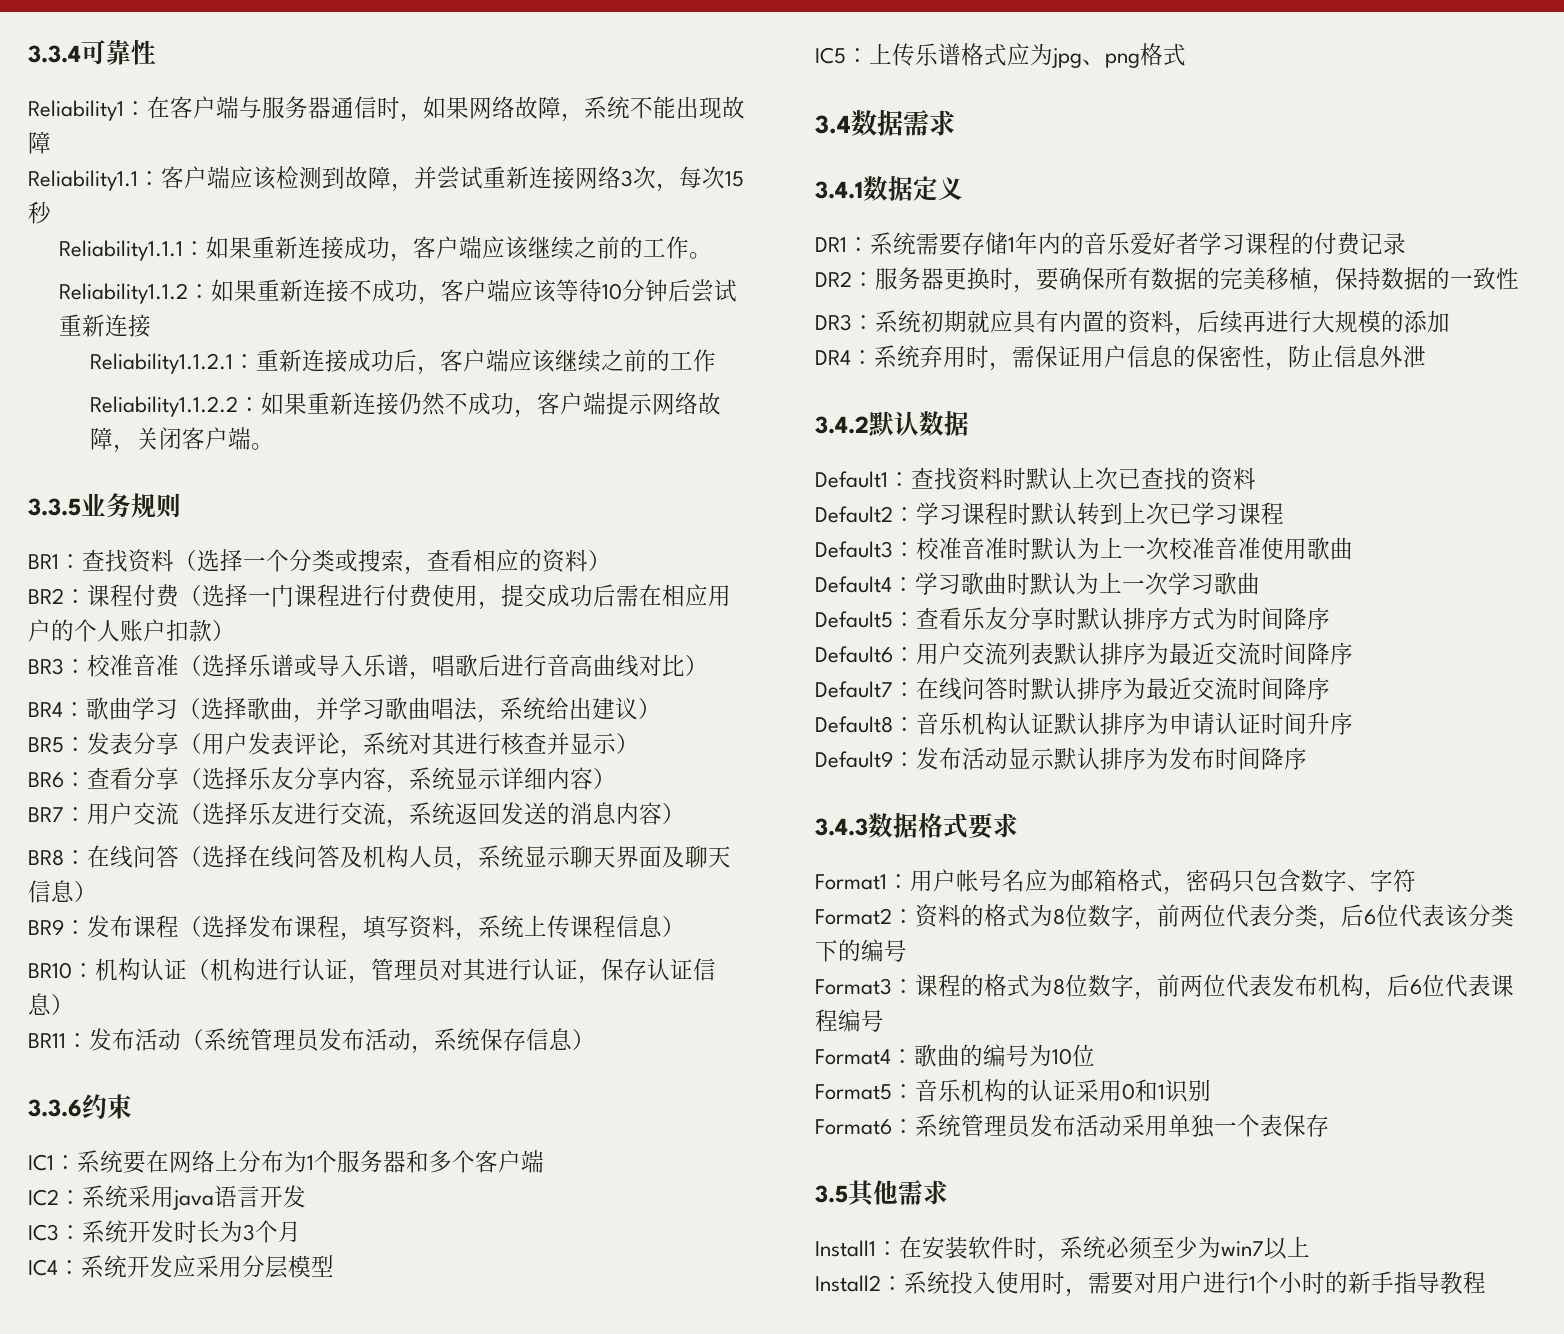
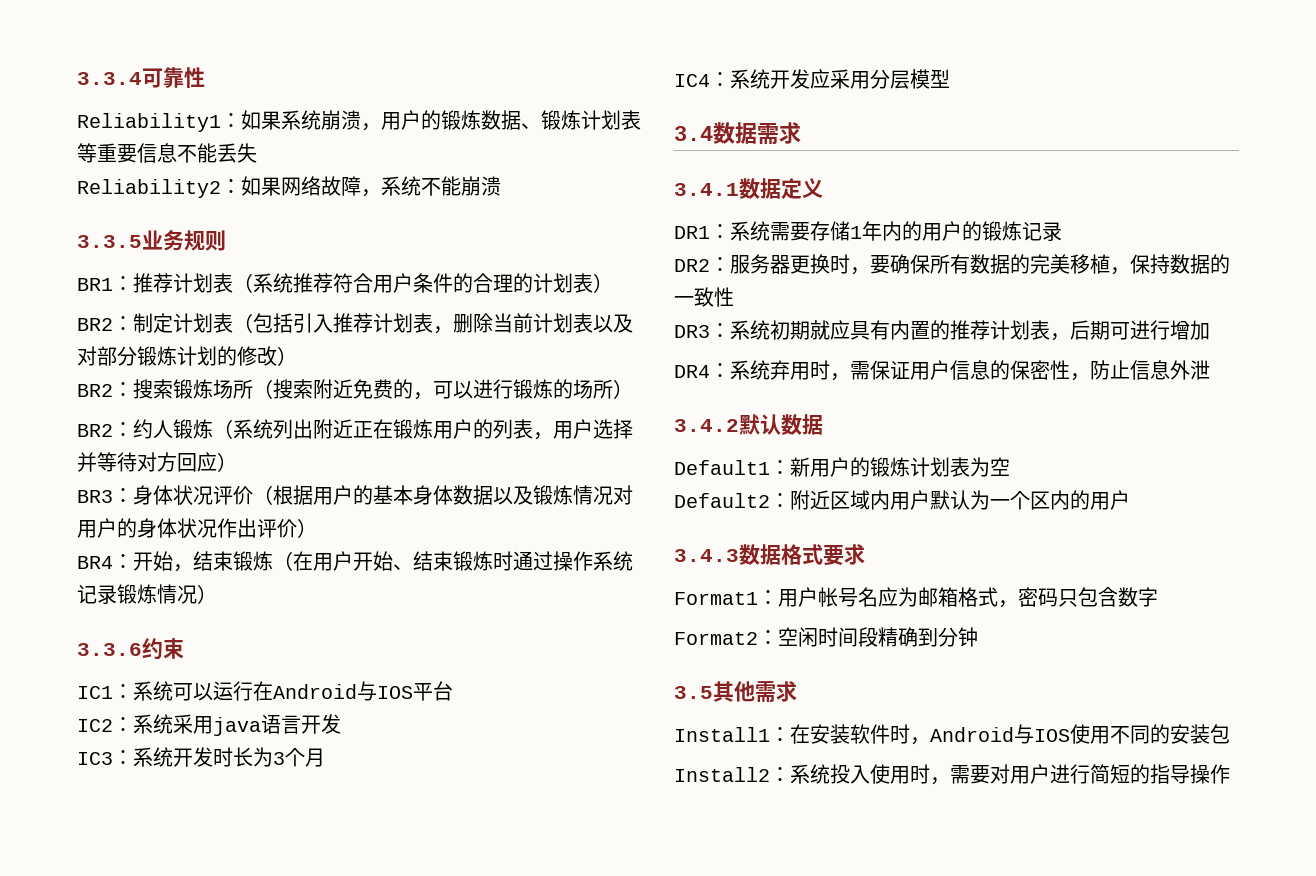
[147,96,423,122] 在客户端与服务器通信时， -> [241,110,641,131] [77,143,257,163] [77,179,241,198] 如果系统崩溃，用户的锻炼数据、锻炼计划表等重要信息不能丢失 // Reliability2：
[676,96,745,119] [28,131,51,154] [28,166,744,192] [28,201,52,224] [58,236,712,262] [58,279,737,305] [58,314,151,337] [89,349,716,375] [89,392,721,418] [89,427,274,453] 出现故障 // Reliability1.1：客户端应该检测到故障，并尝试重新连接网络3次，每次15秒 // Reliability1.1.1：如果重新连接成功，客户端应该继续之前的工作。 // Reliability1.1.2：如果重新连接不成功，客户端应该等待10分钟后尝试重新连接 // Reliability1.1.2.1：重新连接成功后，客户端应该继续之前的工作 // Reliability1.1.2.2：如果重新连接仍然不成功，客户端提示网络故障，关闭客户端。 -> [461,176,501,196] 崩溃
[82,549,611,575] [28,584,731,610] [28,619,235,642] [28,654,708,680] [28,697,661,723] [28,732,639,758] [28,767,616,793] [28,802,685,828] [28,845,731,871] [28,880,97,903] [28,915,685,941] [28,958,716,984] [28,993,74,1015] [28,1028,572,1054] 查找资料（选择一个分类或搜索，查看相应的资料） // BR2：课程付费（选择一门课程进行付费使用，提交成功后需在相应用户的个人账户扣款） // BR3：校准音准（选择乐谱或导入乐谱，唱歌后进行音高曲线对比） // BR4：歌曲学习（选择歌曲，并学习歌曲唱法，系统给出建议） // BR5：发表分享（用户发表评论，系统对其进行核查并显示） // BR6：查看分享（选择乐友分享内容，系统显示详细内容） // BR7：用户交流（选择乐友进行交流，系统返回发送的消息内容） // BR8：在线问答（选择在线问答及机构人员，系统显示聊天界面及聊天信息） // BR9：发布课程（选择发布课程，填写资料，系统上传课程信息） // BR10：机构认证（机构进行认证，管理员对其进行认证，保存认证信息） // BR11：发布活动（系统管理员发布活动，系统保存信息 -> [133,273,613,293] [77,313,633,334] [77,346,297,366] [77,379,633,400] [77,419,633,440] [77,452,237,472] [77,485,633,505] [77,518,317,538] [77,551,633,572] [77,584,197,604] 推荐计划表（系统推荐符合用户条件的合理的计划表） // BR2：制定计划表（包括引入推荐计划表，删除当前计划表以及对部分锻炼计划的修改） // BR2：搜索锻炼场所（搜索附近免费的，可以进行锻炼的场所） // BR2：约人锻炼（系统列出附近正在锻炼用户的列表，用户选择并等待对方回应） // BR3：身体状况评价（根据用户的基本身体数据以及锻炼情况对用户的身体状况作出评价） // BR4：开始，结束锻炼（在用户开始、结束锻炼时通过操作系统记录锻炼情况
[123,1150,544,1174] 要在网络上分布为1个服务器和多个客户端 -> [173,681,453,701] 可以运行在Android与IOS平台
[815,43,1186,68] // IC5：上传乐谱格式应为jpg、png格式 -> (950, 78) none
[1084,232,1361,256] 音乐爱好者学习课程的付费 -> [922,221,1022,241] 用户的锻炼
[1128,310,1427,336] 资料，后续再进行大规模的添 -> [950,320,1190,341] 推荐计划表，后期可进行增
[911,467,1256,491] [815,502,1284,526] [815,537,1353,560] [815,572,1260,595] [815,607,1330,630] [815,642,1353,665] [815,677,1330,700] [815,712,1353,735] [815,747,1307,770] 查找资料时默认上次已查找的资料 // Default2：学习课程时默认转到上次已学习课程 // Default3：校准音准时默认为上一次校准音准使用歌曲 // Default4：学习歌曲时默认为上一次学习歌曲 // Default5：查看乐友分享时默认排序方式为时间降序 // Default6：用户交流列表默认排序为最近交流时间降序 // Default7：在线问答时默认排序为最近交流时间降序 // Default8：音乐机构认证默认排序为申请认证时间升序 // Default9：发布活动显示默认排序为发布时间降序 -> [790,457,1010,477] [674,490,1130,510] 新用户的锻炼计划表为空 // Default2：附近区域内用户默认为一个区内的用户
[1347,869,1416,892] 、字符 -> (1158, 597) none
[915,904,1514,930] [815,939,907,962] [815,974,1514,1000] [815,1009,884,1032] [815,1044,1095,1067] [815,1079,1211,1103] [815,1114,1329,1138] 资料的格式为8位数字，前两位代表分类，后6位代表该分类下的编号 // Format3：课程的格式为8位数字，前两位代表发布机构，后6位代表课程编号 // Format4：歌曲的编号为10位 // Format5：音乐机构的认证采用0和1识别 // Format6：系统管理员发布活动采用单独一个表保存 -> [778,627,978,647] 空闲时间段精确到分钟
[1060,1236,1310,1260] 系统必须至少为win7以上 -> [930,724,1230,744] Android与IOS使用不同的安装包
[1249,1271,1486,1294] 1个小时的新手指导教程 -> [1090,764,1230,784] 简短的指导操作

